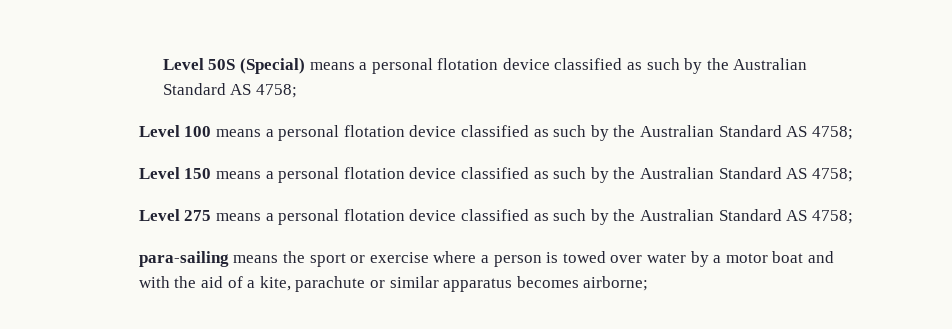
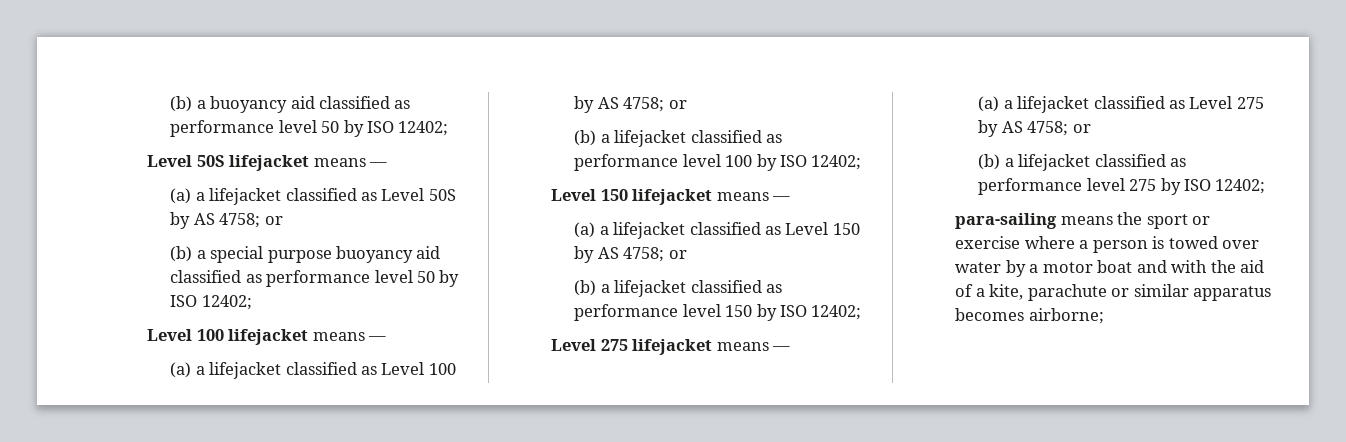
[162,58,808,74] [162,83,297,98] [138,125,853,141] [138,167,853,183] [138,209,853,225] Level 50S (Special) means a personal flotation device classified as such by the Australian Standard AS 4758; // Level 100 means a personal flotation device classified as such by the Australian Standard AS 4758; // Level 150 means a personal flotation device classified as such by the Australian Standard AS 4758; // Level 275 means a personal flotation device classified as such by the Australian Standard AS 4758; -> [170,96,411,113] [170,120,449,137] [147,155,388,171] [170,188,456,205] [170,212,283,229] [170,246,441,263] [170,270,460,287] [170,295,252,310] [147,329,387,345] [170,362,456,379] [574,96,687,113] [574,130,783,147] [574,154,862,171] [551,189,791,205] [574,222,860,239] [574,246,687,263] [574,280,783,297] [574,304,862,321] [551,339,791,355] [978,96,1264,113] [978,120,1091,137] [978,154,1187,171] [978,178,1266,195] (b) a buoyancy aid classified as performance level 50 by ISO 12402; // Level 50S lifejacket means — // (a) a lifejacket classified as Level 50S by AS 4758; or // (b) a special purpose buoyancy aid classified as performance level 50 by ISO 12402; // Level 100 lifejacket means — // (a) a lifejacket classified as Level 100 by AS 4758; or // (b) a lifejacket classified as performance level 100 by ISO 12402; // Level 150 lifejacket means — // (a) a lifejacket classified as Level 150 by AS 4758; or // (b) a lifejacket classified as performance level 150 by ISO 12402; // Level 275 lifejacket means — // (a) a lifejacket classified as Level 275 by AS 4758; or // (b) a lifejacket classified as performance level 275 by ISO 12402;

